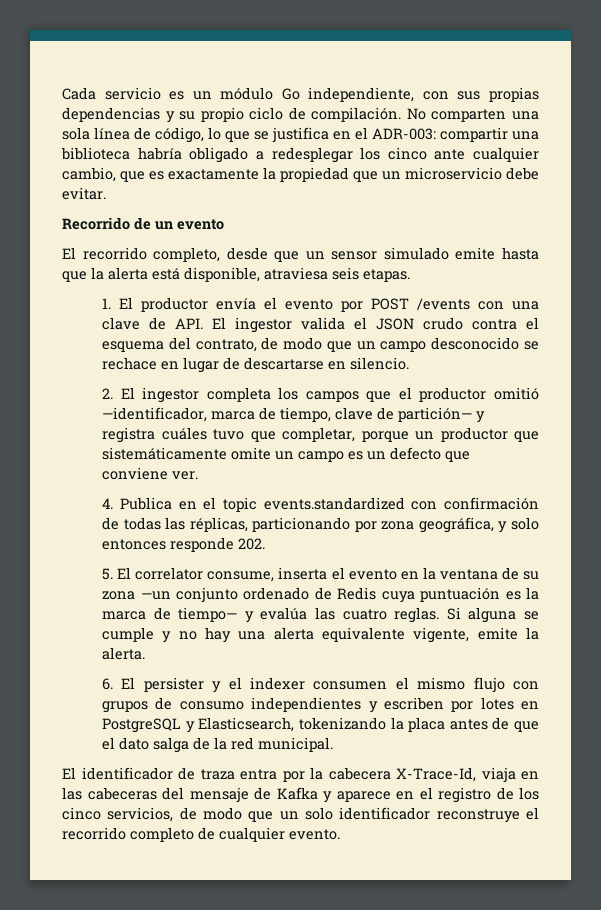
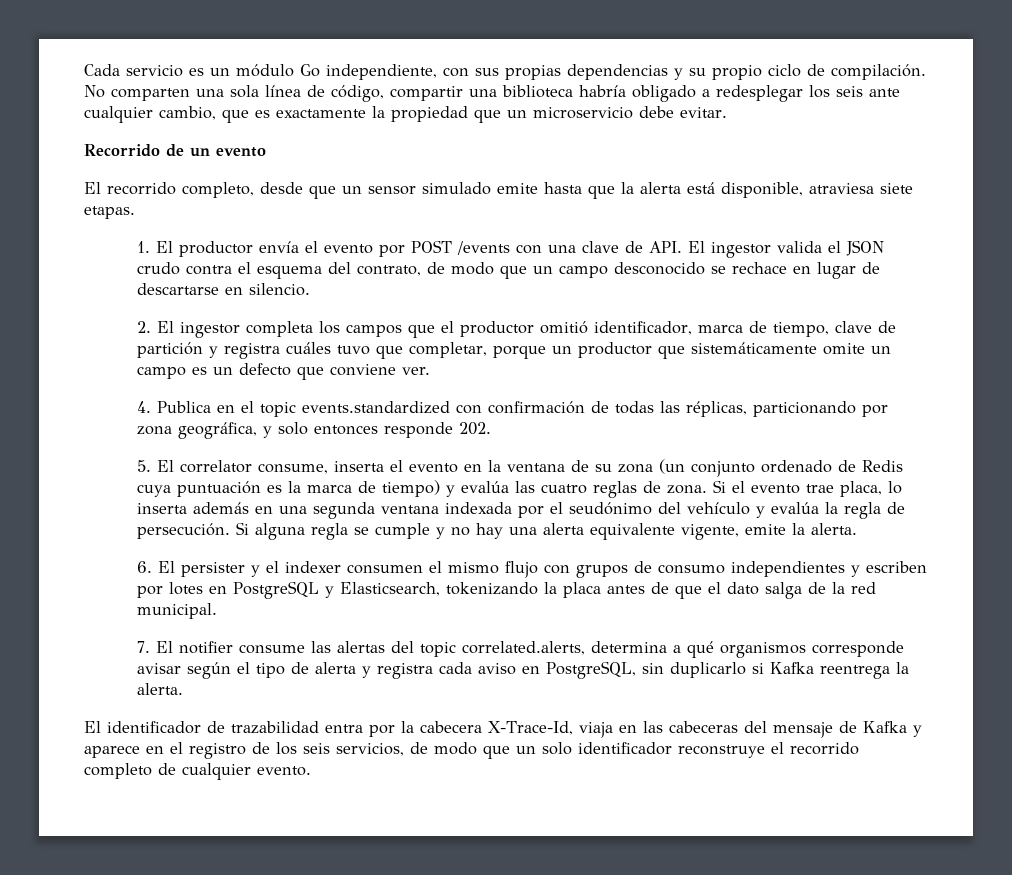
[208,127,436,143] lo que se justifica en el ADR-003: -> (384, 93) none
[387,147,427,160] cinco -> [836,86,863,97] seis
[332,267,359,280] seis -> [880,183,913,194] siete
[102,407,208,422] —identificador, -> [593,321,692,335] identificador,
[398,407,473,422] partición— -> [136,342,203,358] partición
[140,591,171,600] —un -> [658,459,685,474] (un
[178,607,238,622] tiempo— -> [381,480,440,497] tiempo)
[394,607,440,623] reglas. -> [592,480,902,498] [136,502,905,519] [136,523,230,539] reglas de zona. Si el evento trae placa, lo inserta además en una segunda ventana indexada por el seudónimo del vehículo y evalúa la regla de persecución.
(517, 615) none -> [310,523,348,540] regla
(334, 744) none -> [136,641,904,658] [136,661,909,679] [136,683,183,695] // 7. El notifier consume las alertas del topic correlated.alerts, determina a qué organismos corresponde avisar según el tipo de alerta y registra cada aviso en PostgreSQL, sin duplicarlo si Kafka reentrega la alerta.
[200,769,235,780] traza -> [231,721,319,734] trazabilidad
[62,807,101,820] cinco -> [303,743,330,754] seis

